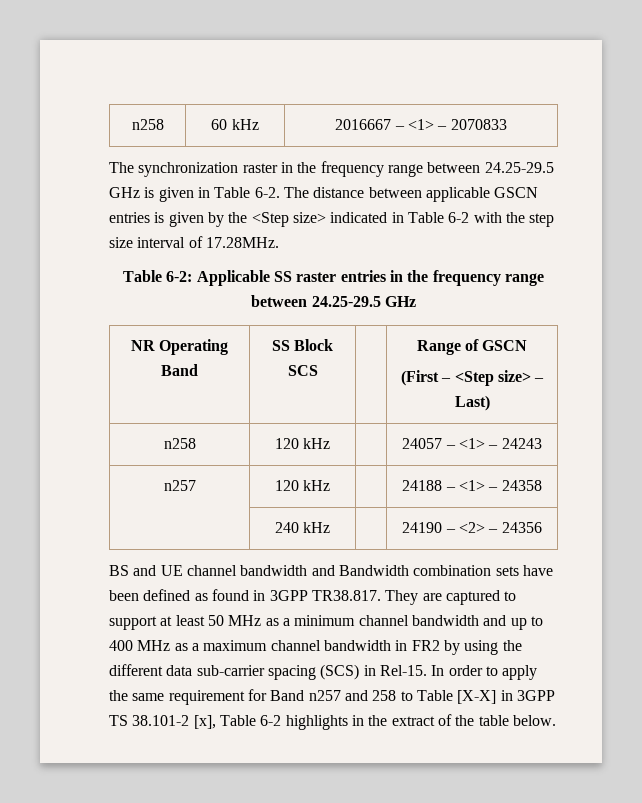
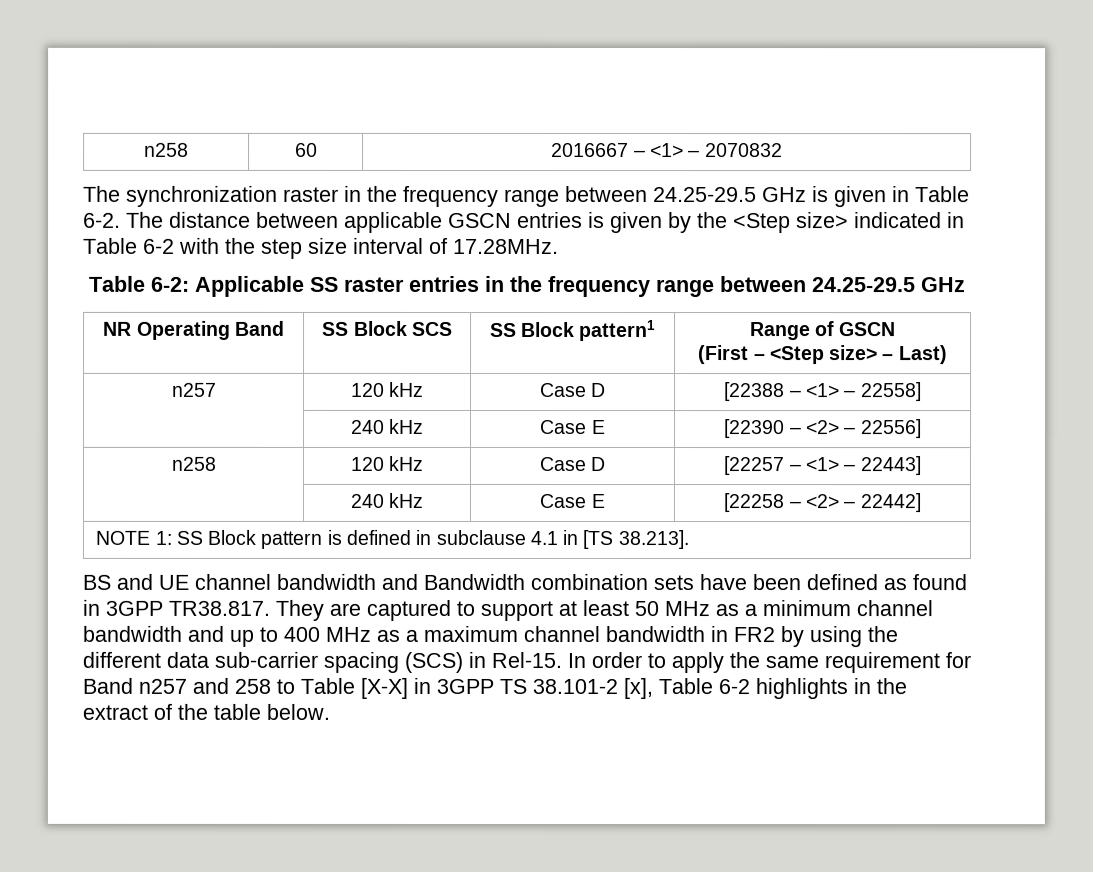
[231,119,259,130] kHz -> (318, 149) none
[450,119,507,130] 2070833 -> [704,143,783,158] 2070832
(318, 370) none -> [489,320,657,342] SS Block pattern1
[163,438,196,449] [274,438,331,449] [402,438,542,449] [163,480,196,491] [274,480,331,491] [402,480,542,491] [274,522,331,533] [402,522,542,533] n258 | 120 kHz | | 24057 – <1> – 24243 // n257 | 120 kHz | | 24188 – <1> – 24358 // | 240 kHz | | 24190 – <2> – 24356 -> [171,382,217,397] [350,381,425,397] [539,382,607,398] [724,382,922,402] [350,418,425,434] [540,419,606,435] [723,419,922,439] [170,456,216,471] [349,455,424,471] [538,456,606,472] [723,456,921,476] [349,492,424,508] [539,493,605,509] [723,493,921,513] [95,529,689,550] n257 | 120 kHz | Case D | [22388 – <1> – 22558] // | 240 kHz | Case E | [22390 – <2> – 22556] // n258 | 120 kHz | Case D | [22257 – <1> – 22443] // | 240 kHz | Case E | [22258 – <2> – 22442] // NOTE 1: SS Block pattern is defined in subclause 4.1 in [TS 38.213].

